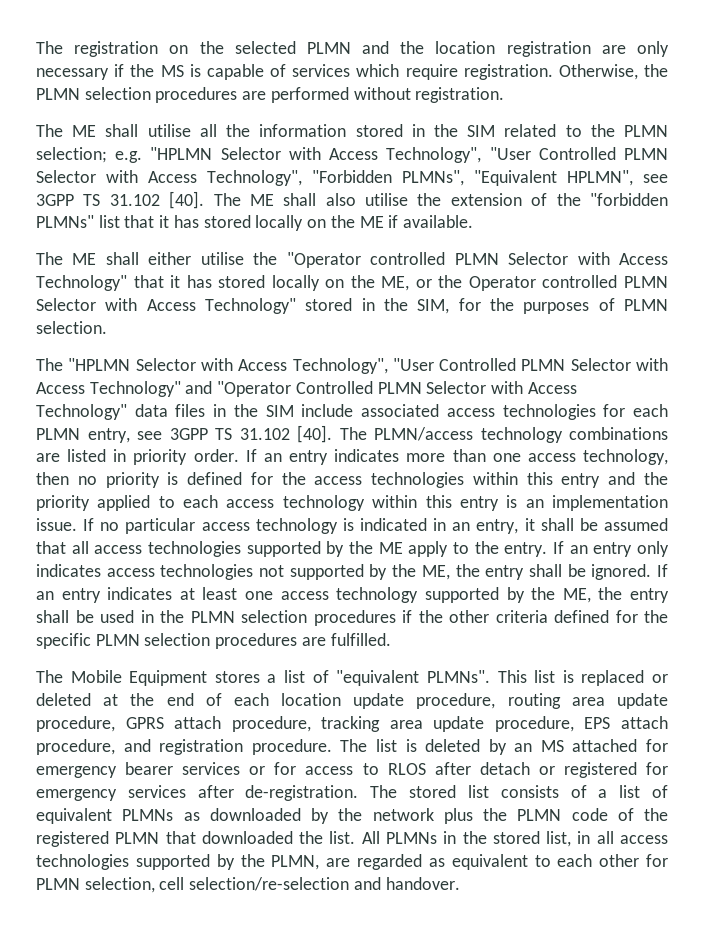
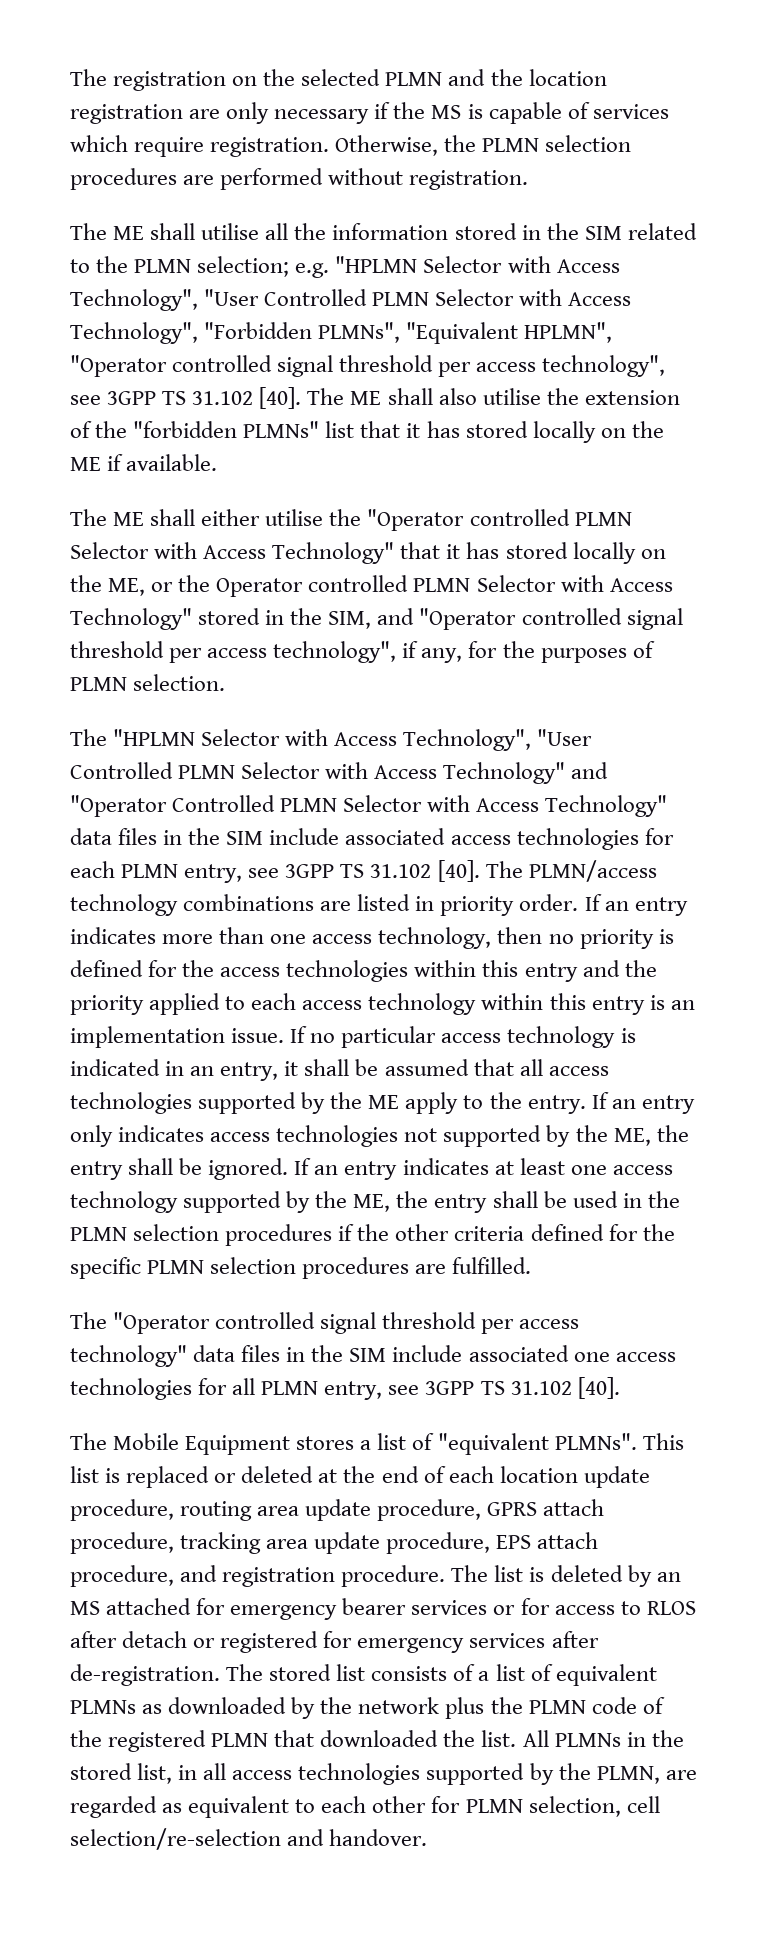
(633, 178) none -> [70,355,666,377] "Operator controlled signal threshold per access technology",
(450, 306) none -> [377,608,683,630] [70,641,463,663] and "Operator controlled signal threshold per access technology", if any,
(391, 639) none -> [70,1312,580,1334] [70,1345,676,1367] [70,1377,620,1400] // The "Operator controlled signal threshold per access technology" data files in the SIM include associated one access technologies for all PLMN entry, see 3GPP TS 31.102 [40].

